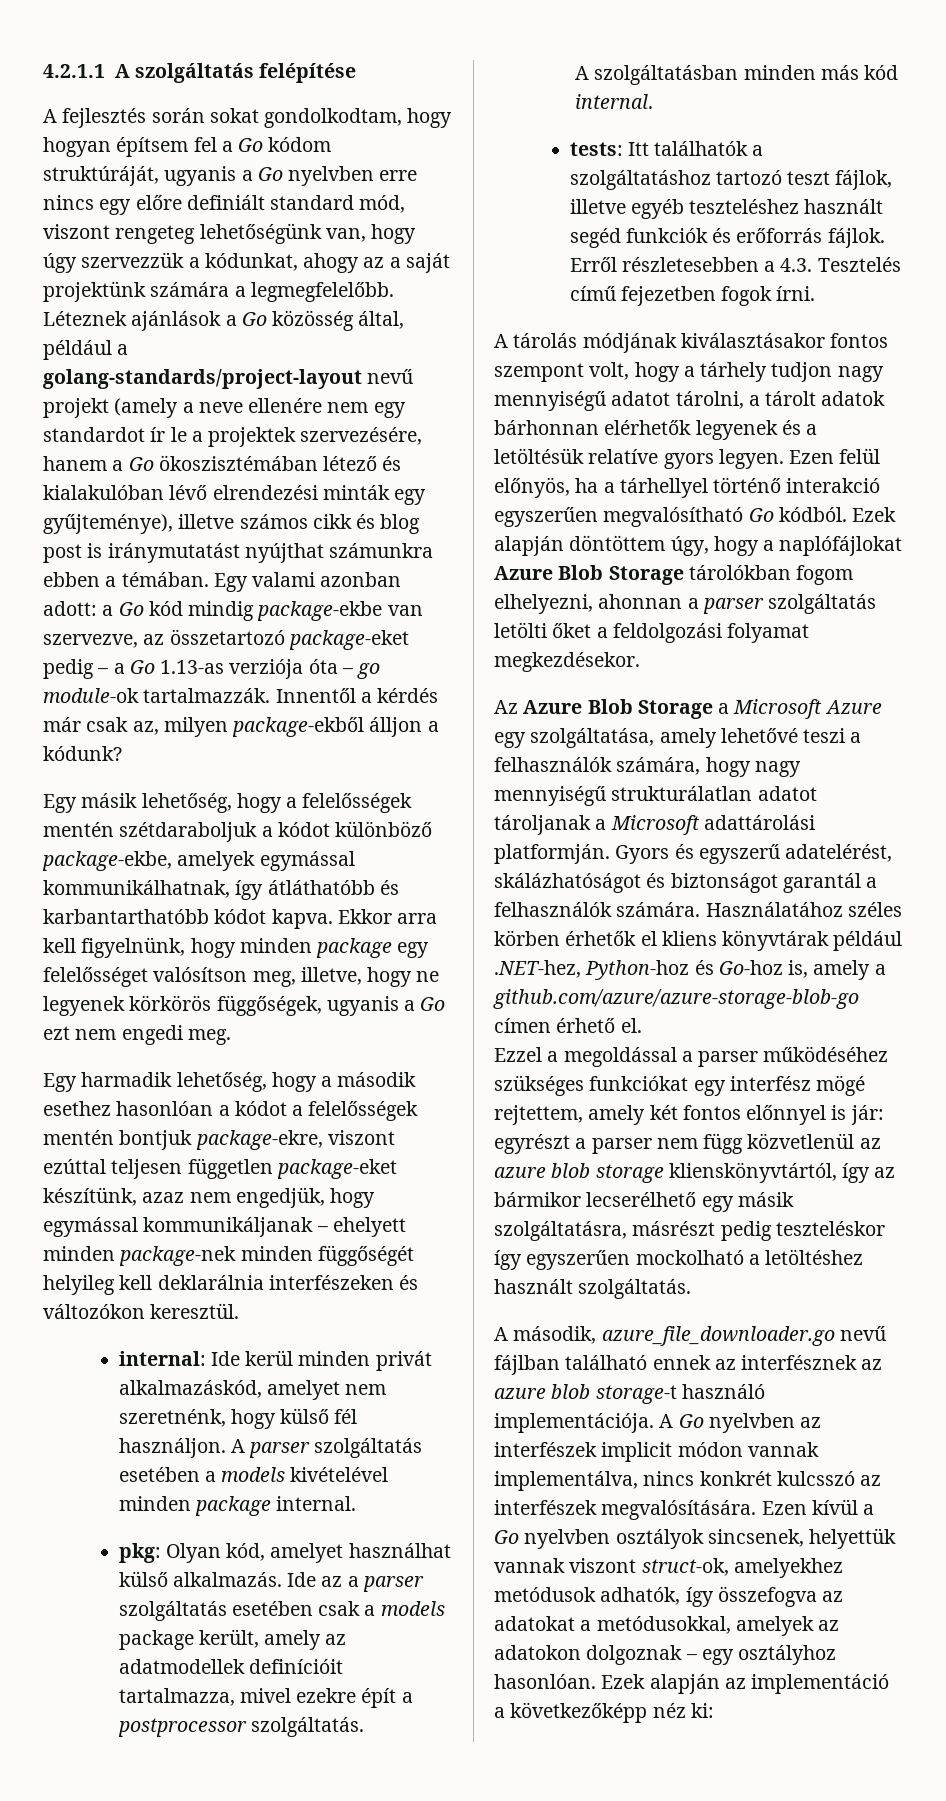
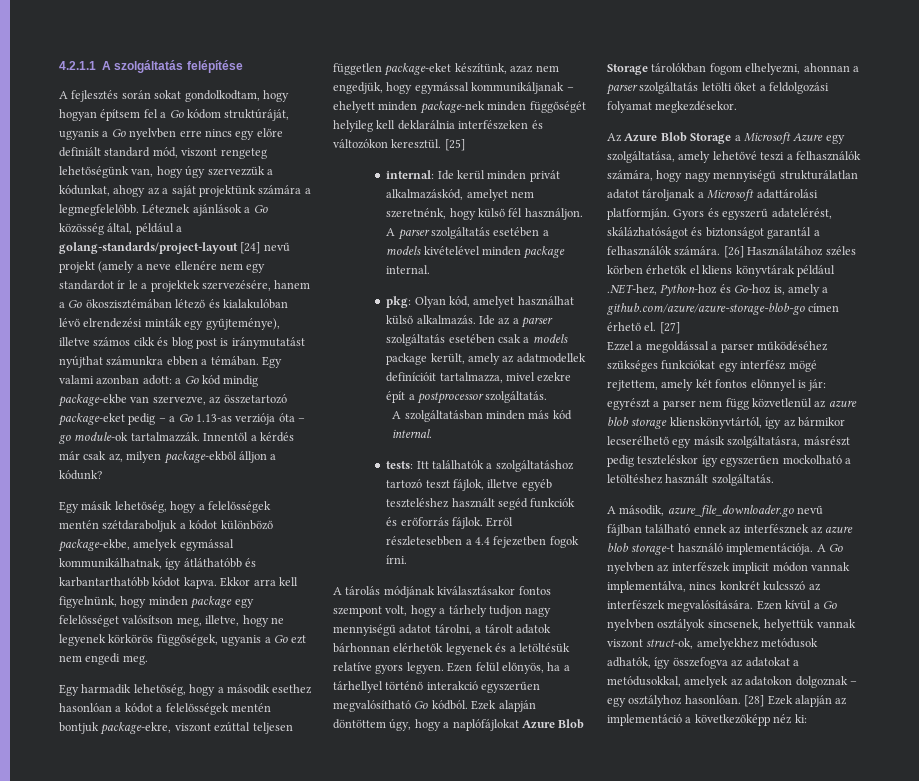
(362, 379) none -> [240,242,261,254] [24]
(240, 1311) none -> [444,139,465,151] [25]
[780,257,901,272] [569,286,616,301] 4.3. Tesztelés című -> [474,537,490,545] 4.4
(701, 909) none -> [723,246,744,258] [26]
(642, 1025) none -> [659,322,680,334] [27]
(596, 1681) none -> [744,695,765,707] [28]

